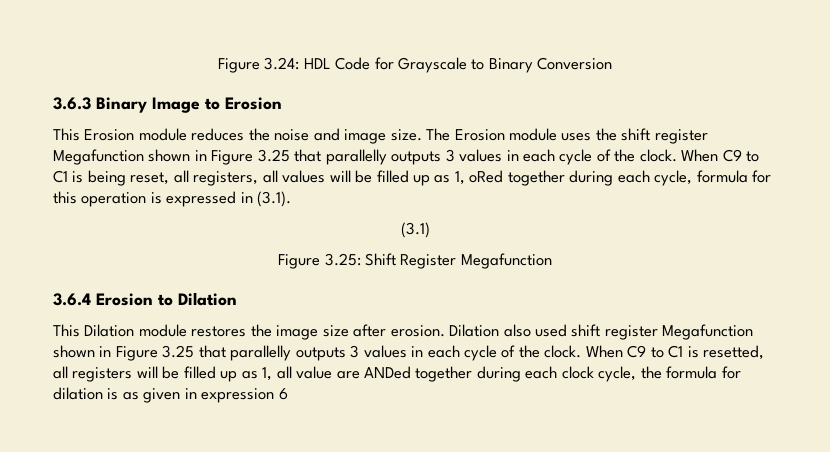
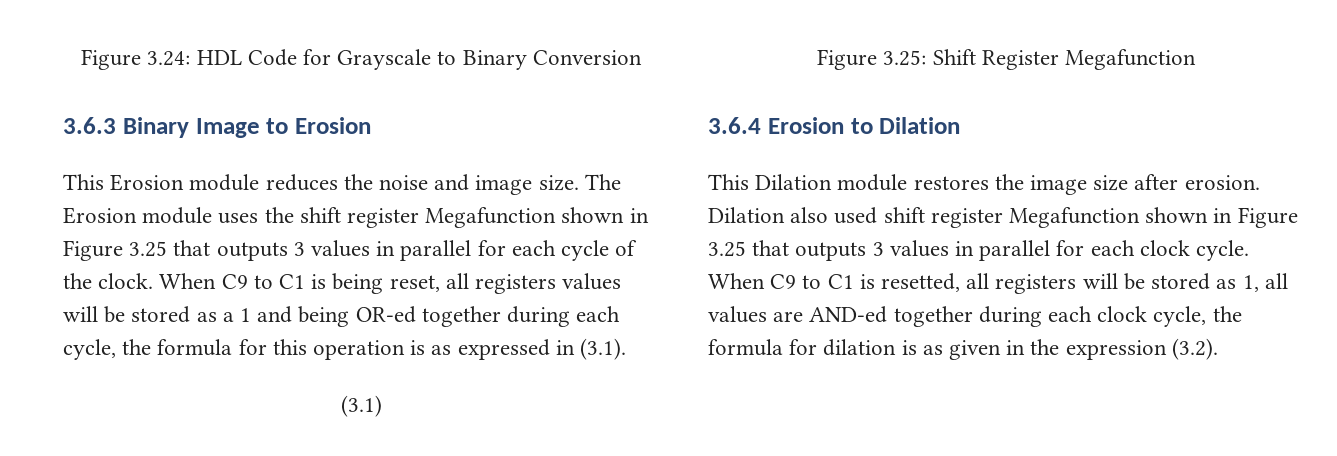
[325,149,519,165] parallelly outputs 3 values in -> [216,240,506,261] outputs 3 values in parallel for
[193,170,278,186] registers, all -> [475,274,557,294] registers
[376,170,504,186] filled up as 1, oRed -> [131,306,416,327] stored as a 1 and being OR-ed
(693, 178) none -> [122,339,152,355] the
(162, 198) none -> [431,345,452,355] as
[230,345,582,361] parallelly outputs 3 values in each cycle of the clock. -> [795,240,1250,261] outputs 3 values in parallel for each clock cycle.
[183,366,238,382] filled up -> [1151,273,1211,290] stored
[296,366,412,379] value are ANDed -> [708,306,888,323] values are AND-ed
[201,388,288,403] expression 6 -> [1030,338,1218,360] the expression (3.2).

